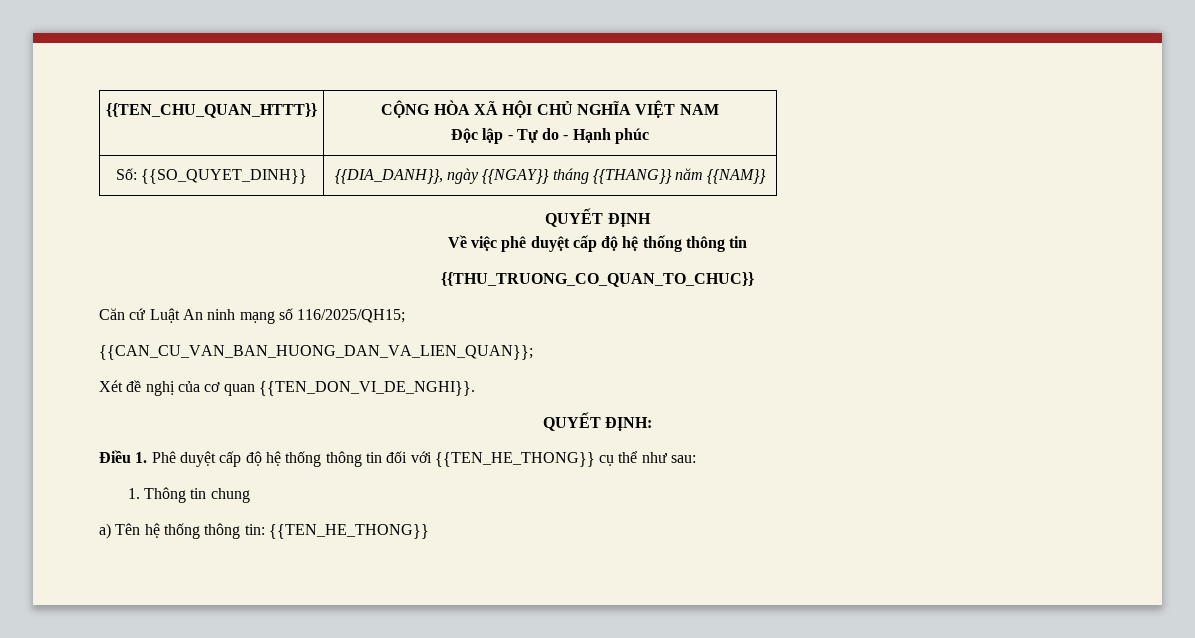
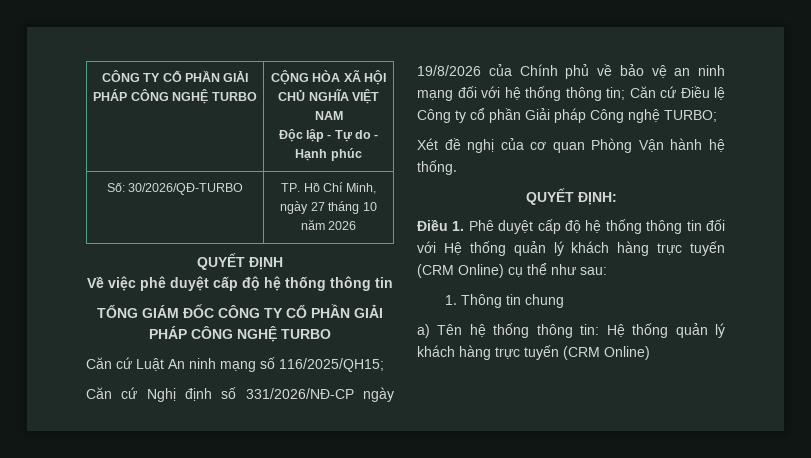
[106,103,317,118] {{TEN_CHU_QUAN_HTTT}} -> [101,70,249,82] [93,89,257,104] CÔNG TY CỔ PHẦN GIẢI PHÁP CÔNG NGHỆ TURBO
[141,169,308,184] [334,168,767,184] {{SO_QUYET_DINH}} | {{DIA_DANH}}, ngày {{NGAY}} tháng {{THANG}} năm {{NAM}} -> [128,183,244,195] [281,182,376,194] [280,201,377,214] [300,219,357,230] 30/2026/QĐ-TURBO | TP. Hồ Chí Minh, ngày 27 tháng 10 năm 2026
[441,272,754,287] {{THU_TRUONG_CO_QUAN_TO_CHUC}} -> [97,304,383,318] [149,326,331,342] TỔNG GIÁM ĐỐC CÔNG TY CỔ PHẦN GIẢI PHÁP CÔNG NGHỆ TURBO
[99,345,533,360] {{CAN_CU_VAN_BAN_HUONG_DAN_VA_LIEN_QUAN}}; -> [86,387,394,402] [417,64,725,79] [417,86,725,101] [417,108,717,123] Căn cứ Nghị định số 331/2026/NĐ-CP ngày 19/8/2026 của Chính phủ về bảo vệ an ninh mạng đối với hệ thống thông tin; Căn cứ Điều lệ Công ty cổ phần Giải pháp Công nghệ TURBO;
[258,381,475,396] {{TEN_DON_VI_DE_NGHI}}. -> [591,138,725,153] [417,160,457,175] Phòng Vận hành hệ thống.
[434,452,595,467] {{TEN_HE_THONG}} -> [443,241,725,256] [417,264,504,278] Hệ thống quản lý khách hàng trực tuyến (CRM Online)
[268,524,429,539] {{TEN_HE_THONG}} -> [606,323,725,338] [417,345,650,360] Hệ thống quản lý khách hàng trực tuyến (CRM Online)

